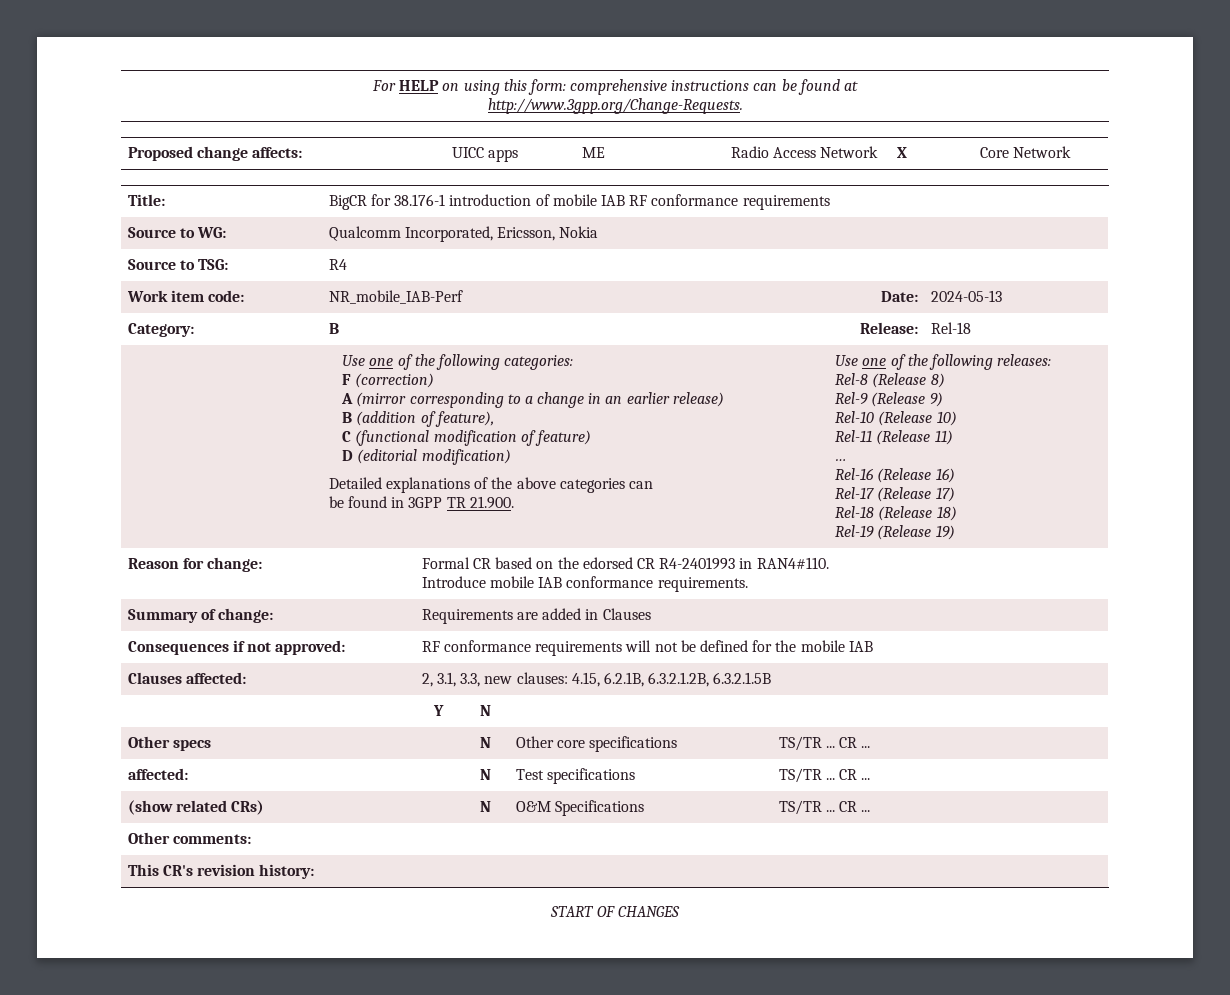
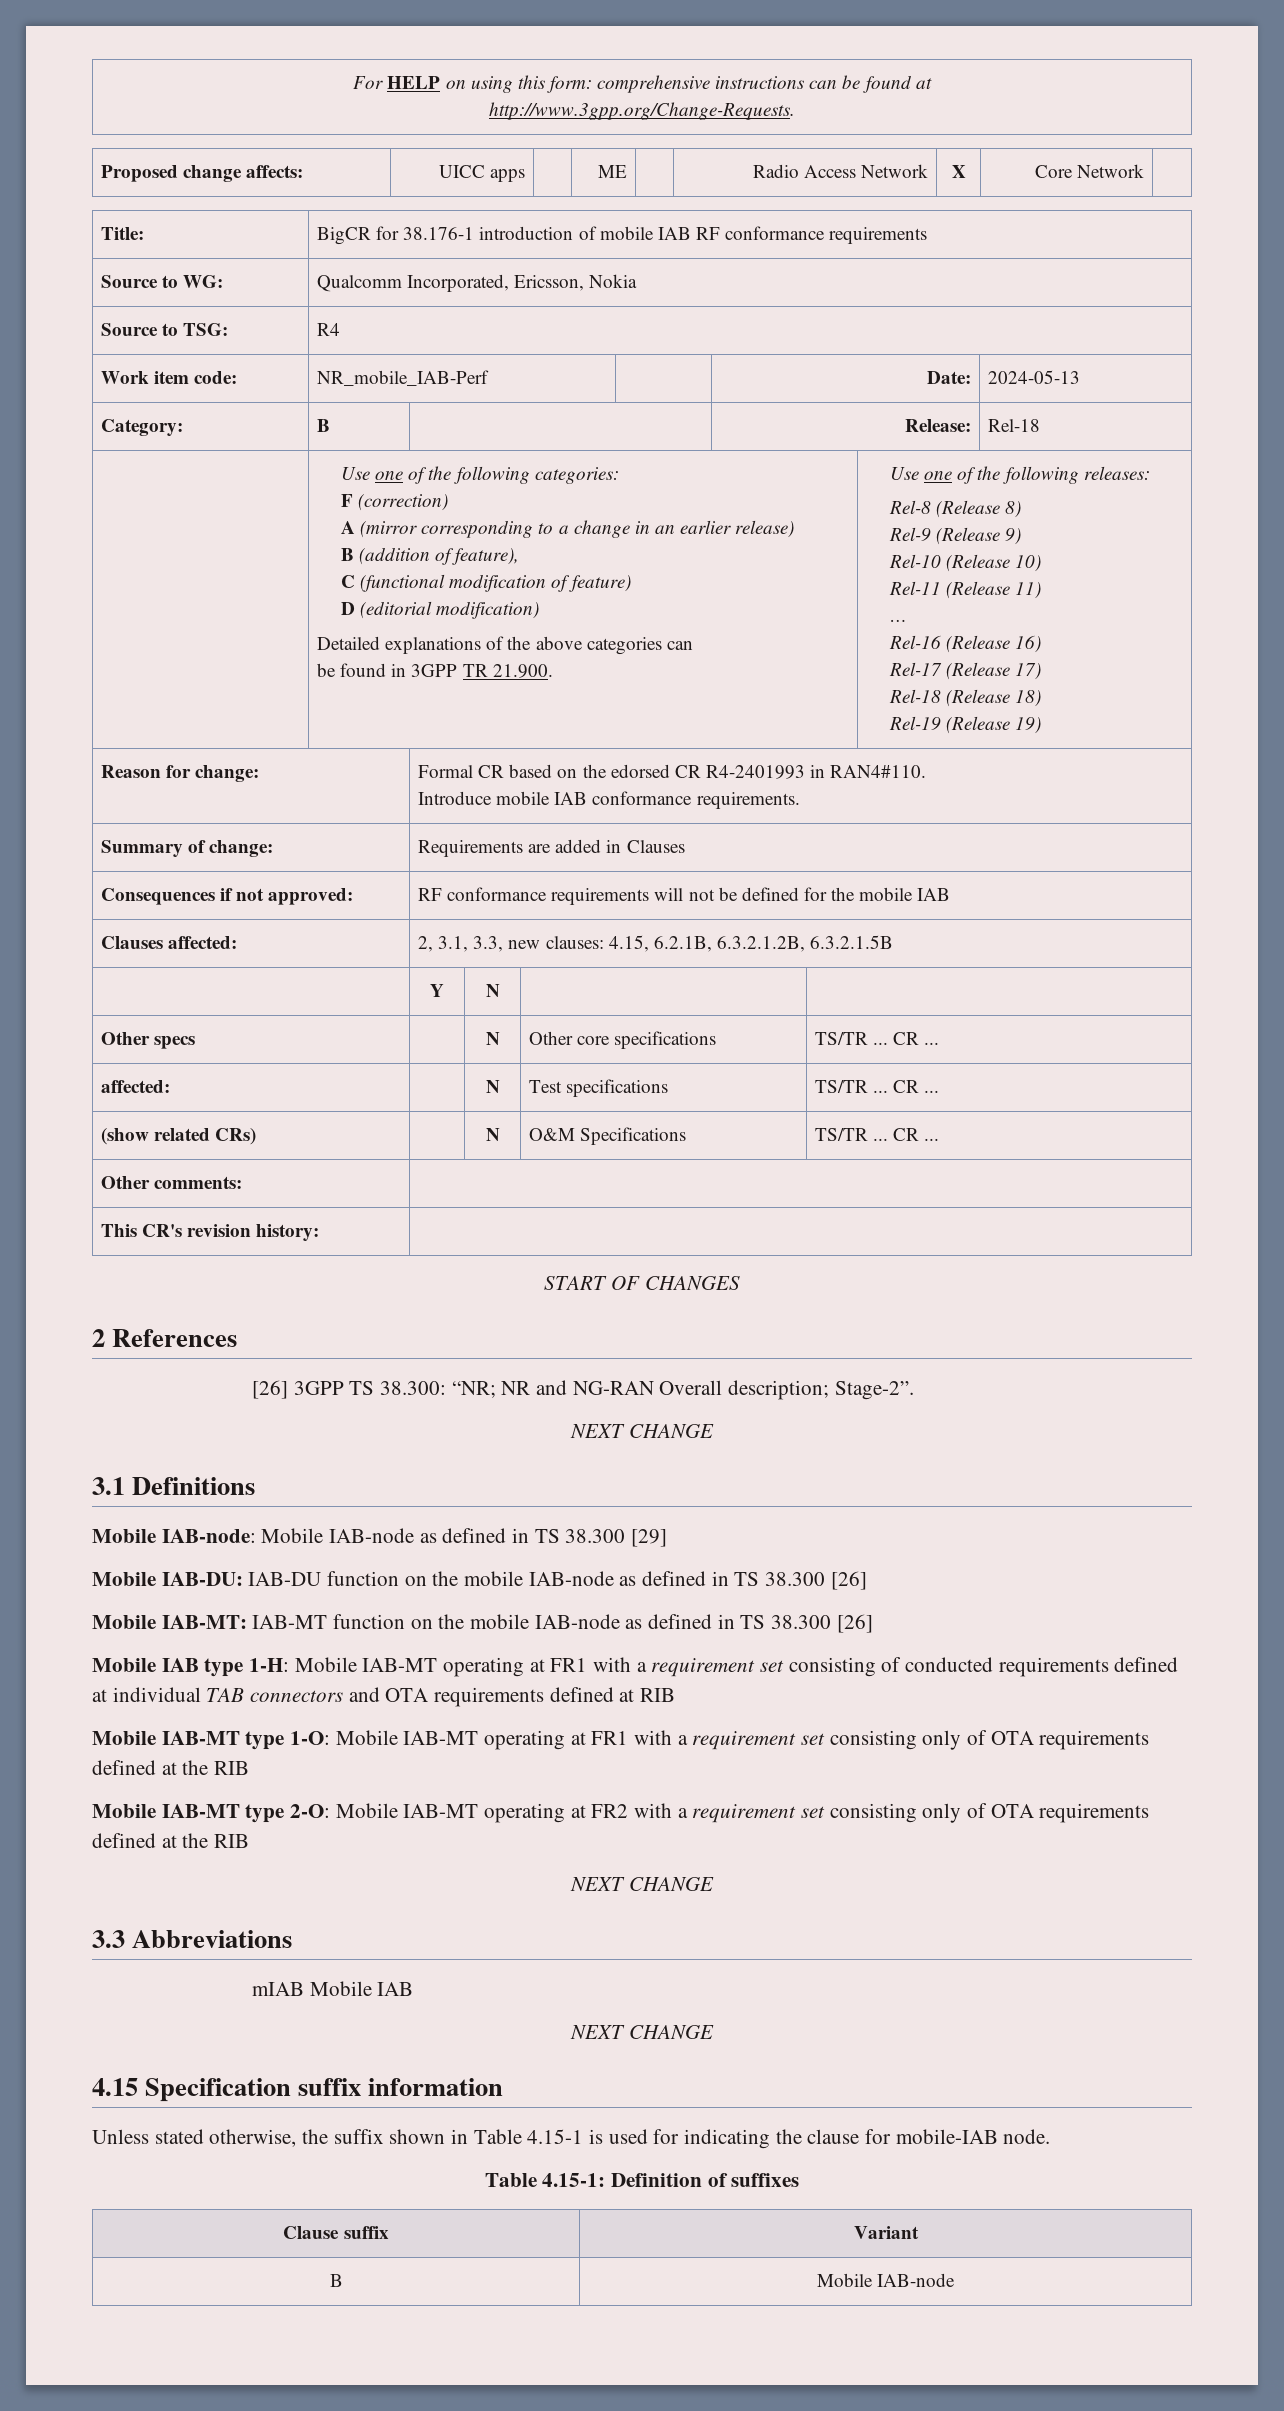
(680, 911) none -> [92,1329,238,1347] [252,1380,914,1400] [570,1424,714,1438] [92,1477,256,1495] [92,1528,668,1547] [92,1571,867,1590] [92,1614,873,1633] [92,1657,1179,1677] [92,1687,676,1707] [92,1730,1150,1750] [92,1760,250,1775] [92,1803,1150,1823] [92,1833,250,1848] [570,1877,714,1891] [92,1930,293,1948] [252,1981,414,1996] [570,2025,714,2039] [92,2078,504,2102] [92,2129,1051,2149] [484,2173,800,2187] [283,2226,389,2239] [853,2226,919,2239] [329,2274,343,2287] [816,2273,956,2287] // 2 References // [26] 3GPP TS 38.300: “NR; NR and NG-RAN Overall description; Stage-2”. // NEXT CHANGE // 3.1 Definitions // Mobile IAB-node: Mobile IAB-node as defined in TS 38.300 [29] // Mobile IAB-DU: IAB-DU function on the mobile IAB-node as defined in TS 38.300 [26] // Mobile IAB-MT: IAB-MT function on the mobile IAB-node as defined in TS 38.300 [26] // Mobile IAB type 1-H: Mobile IAB-MT operating at FR1 with a requirement set consisting of conducted requirements defined at individual TAB connectors and OTA requirements defined at RIB // Mobile IAB-MT type 1-O: Mobile IAB-MT operating at FR1 with a requirement set consisting only of OTA requirements defined at the RIB // Mobile IAB-MT type 2-O: Mobile IAB-MT operating at FR2 with a requirement set consisting only of OTA requirements defined at the RIB // NEXT CHANGE // 3.3 Abbreviations // mIAB Mobile IAB // NEXT CHANGE // 4.15 Specification suffix information // Unless stated otherwise, the suffix shown in Table 4.15-1 is used for indicating the clause for mobile-IAB node. // Table 4.15-1: Definition of suffixes // Clause suffix | Variant // B | Mobile IAB-node

